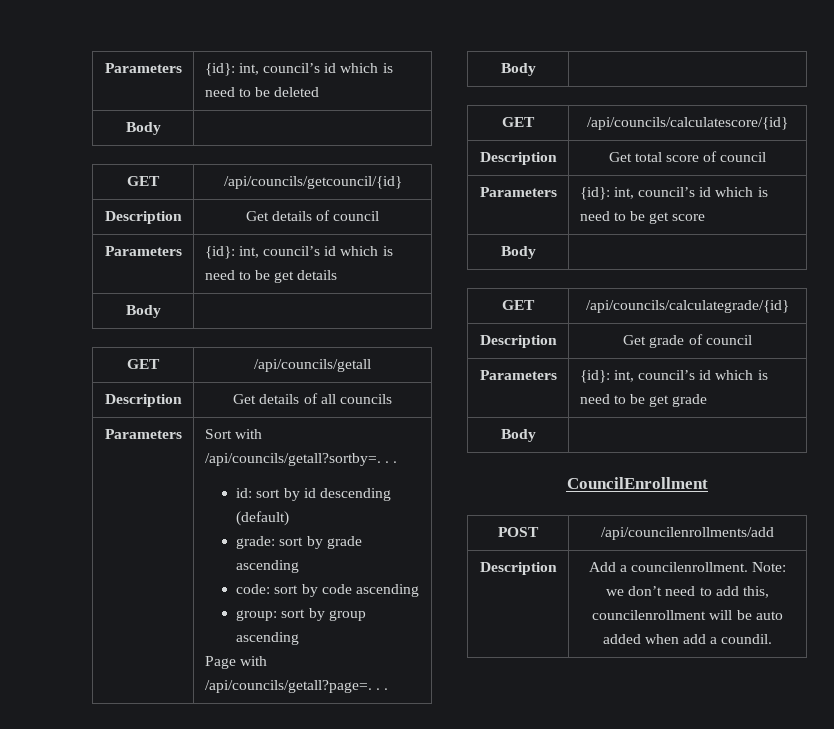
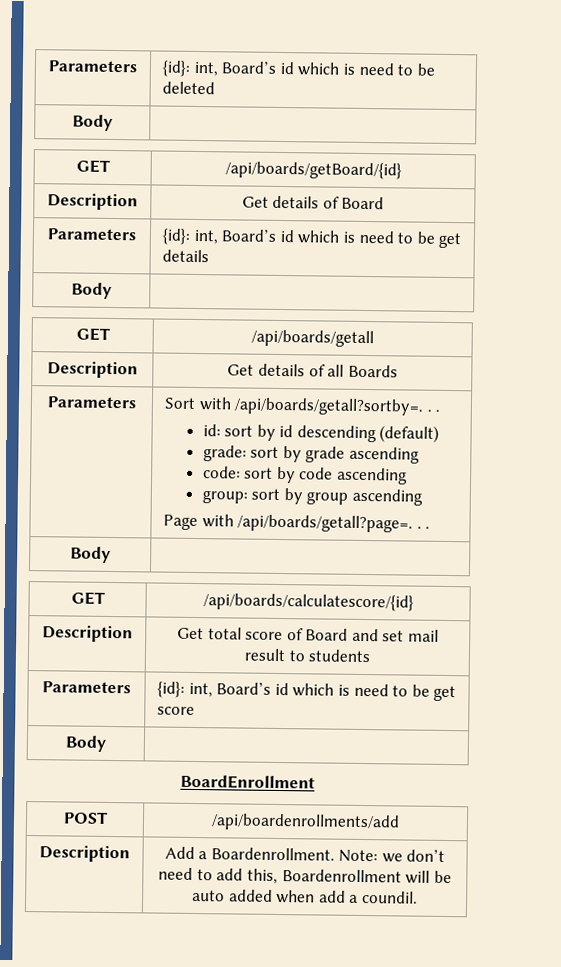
[104,63,182,73] [204,63,321,76] Parameters | {id}: int, council’s -> [48,60,138,73] [162,60,278,77] Parameters | {id}: int, Board’s
[223,176,402,189] [104,211,182,224] [245,210,380,221] [104,246,182,256] [204,246,321,259] /api/councils/getcouncil/{id} // Description | Get details of council // Parameters | {id}: int, council’s -> [224,161,402,180] [47,193,138,211] [241,195,385,210] [47,228,137,241] [162,228,278,245] /api/boards/getBoard/{id} // Description | Get details of Board // Parameters | {id}: int, Board’s
[254,359,371,372] /api/councils/getall -> [251,329,374,348] /api/boards/getall
[339,394,392,404] councils -> [347,364,398,378] Boards
[204,453,381,466] /api/councils/getall?sortby=. -> [234,397,425,416] /api/boards/getall?sortby=.
[204,680,372,693] /api/councils/getall?page=. -> [237,514,414,533] /api/boards/getall?page=.
[587,117,788,130] /api/councils/calculatescore/{id} -> [202,593,414,612] /api/boards/calculatescore/{id}
[720,152,767,162] [479,187,557,197] [579,187,696,200] council // Parameters | {id}: int, council’s -> [305,628,440,642] [243,648,372,663] [42,681,131,694] [157,681,272,698] Board and set mail result to students // Parameters | {id}: int, Board’s
[502,300,535,310] [586,300,789,313] [479,335,557,348] [623,334,752,348] [479,370,557,380] [579,370,768,383] [579,394,708,407] [500,429,536,442] [566,477,708,489] // GET | /api/councils/calculategrade/{id} // Description | Get grade of council // Parameters | {id}: int, council’s id which is need to be get grade // Body | // CouncilEnrollment -> [180,774,315,790] // BoardEnrollment
[601,527,774,540] /api/councilenrollments/add -> [211,813,400,832] /api/boardenrollments/add
[631,562,749,572] councilenrollment. -> [210,847,335,861] Boardenrollment.
[592,610,707,620] councilenrollment -> [281,869,402,883] Boardenrollment

